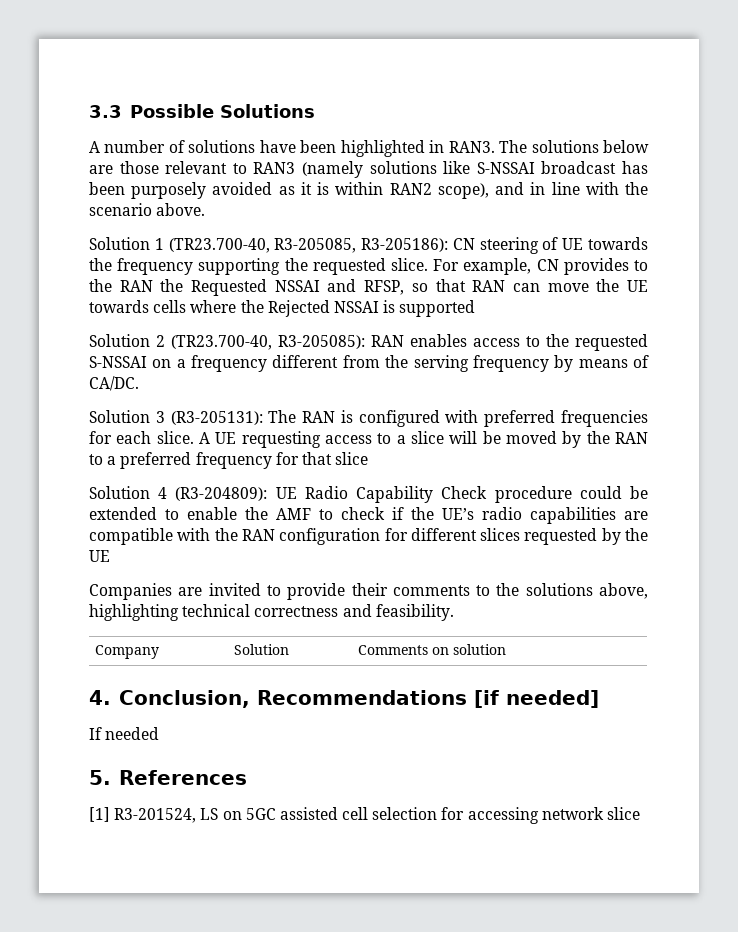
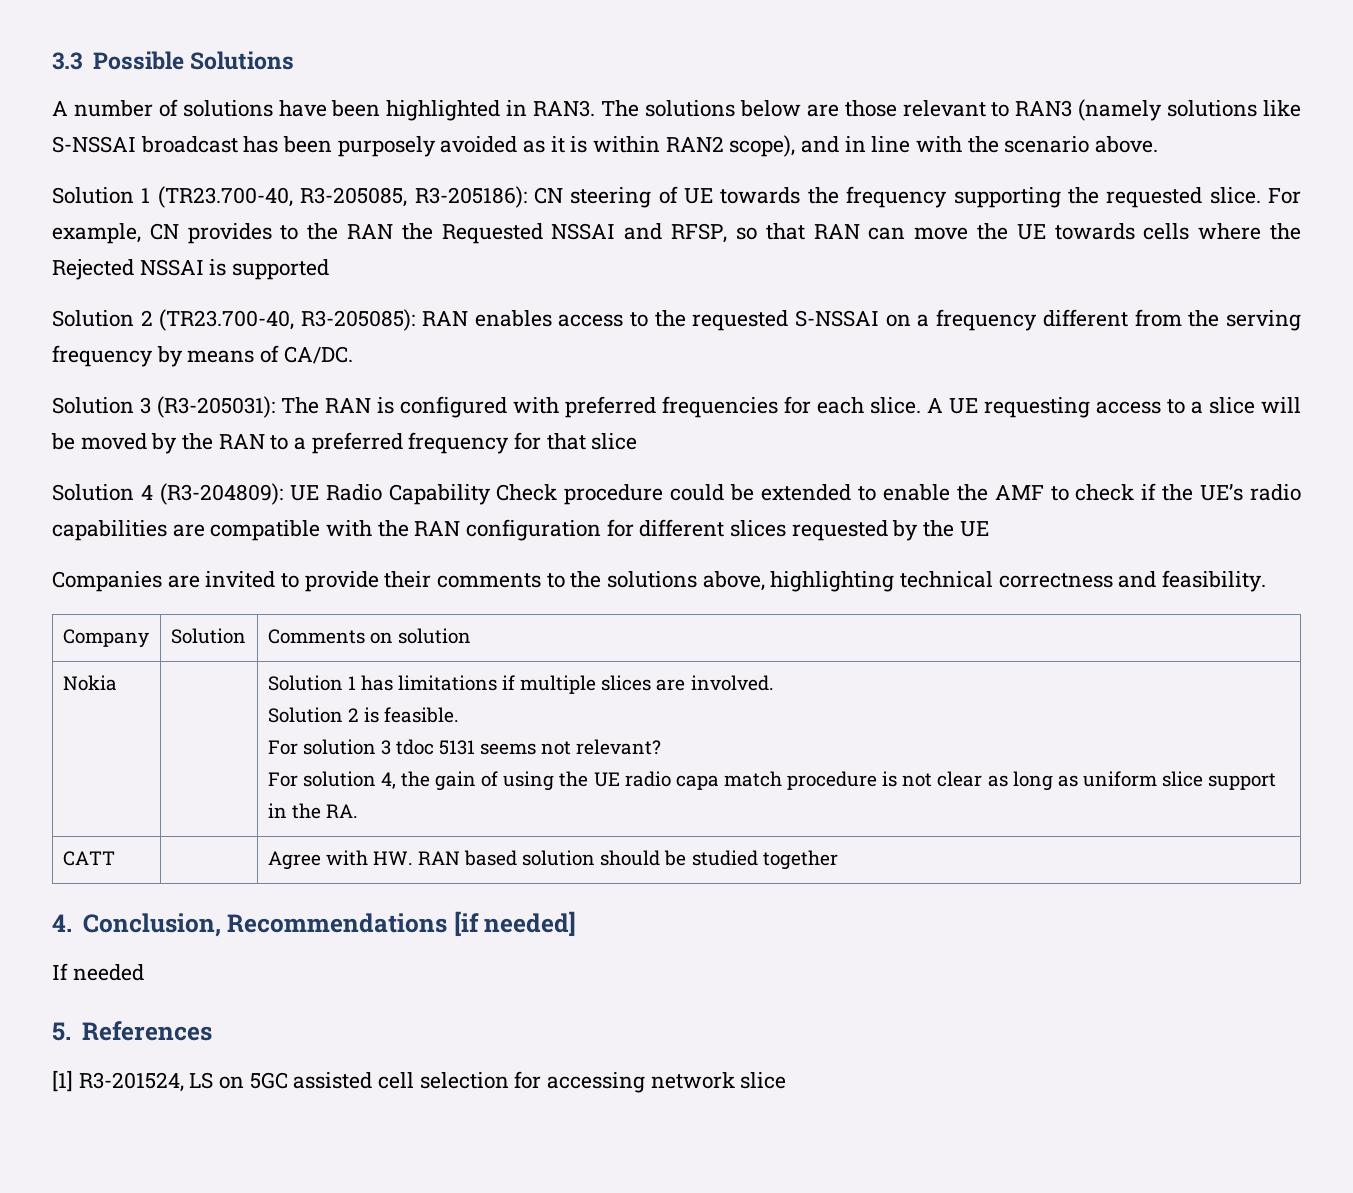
[170,411,263,425] (R3-205131): -> [157,396,275,418] (R3-205031):
(507, 649) none -> [62,675,117,691] [267,675,774,694] [267,707,459,723] [267,739,662,755] [267,771,1277,791] [267,803,358,819] [62,851,115,866] [267,850,838,870] // Nokia | | Solution 1 has limitations if multiple slices are involved. // Solution 2 is feasible. // For solution 3 tdoc 5131 seems not relevant? // For solution 4, the gain of using the UE radio capa match procedure is not clear as long as uniform slice support in the RA. // CATT | | Agree with HW. RAN based solution should be studied together

